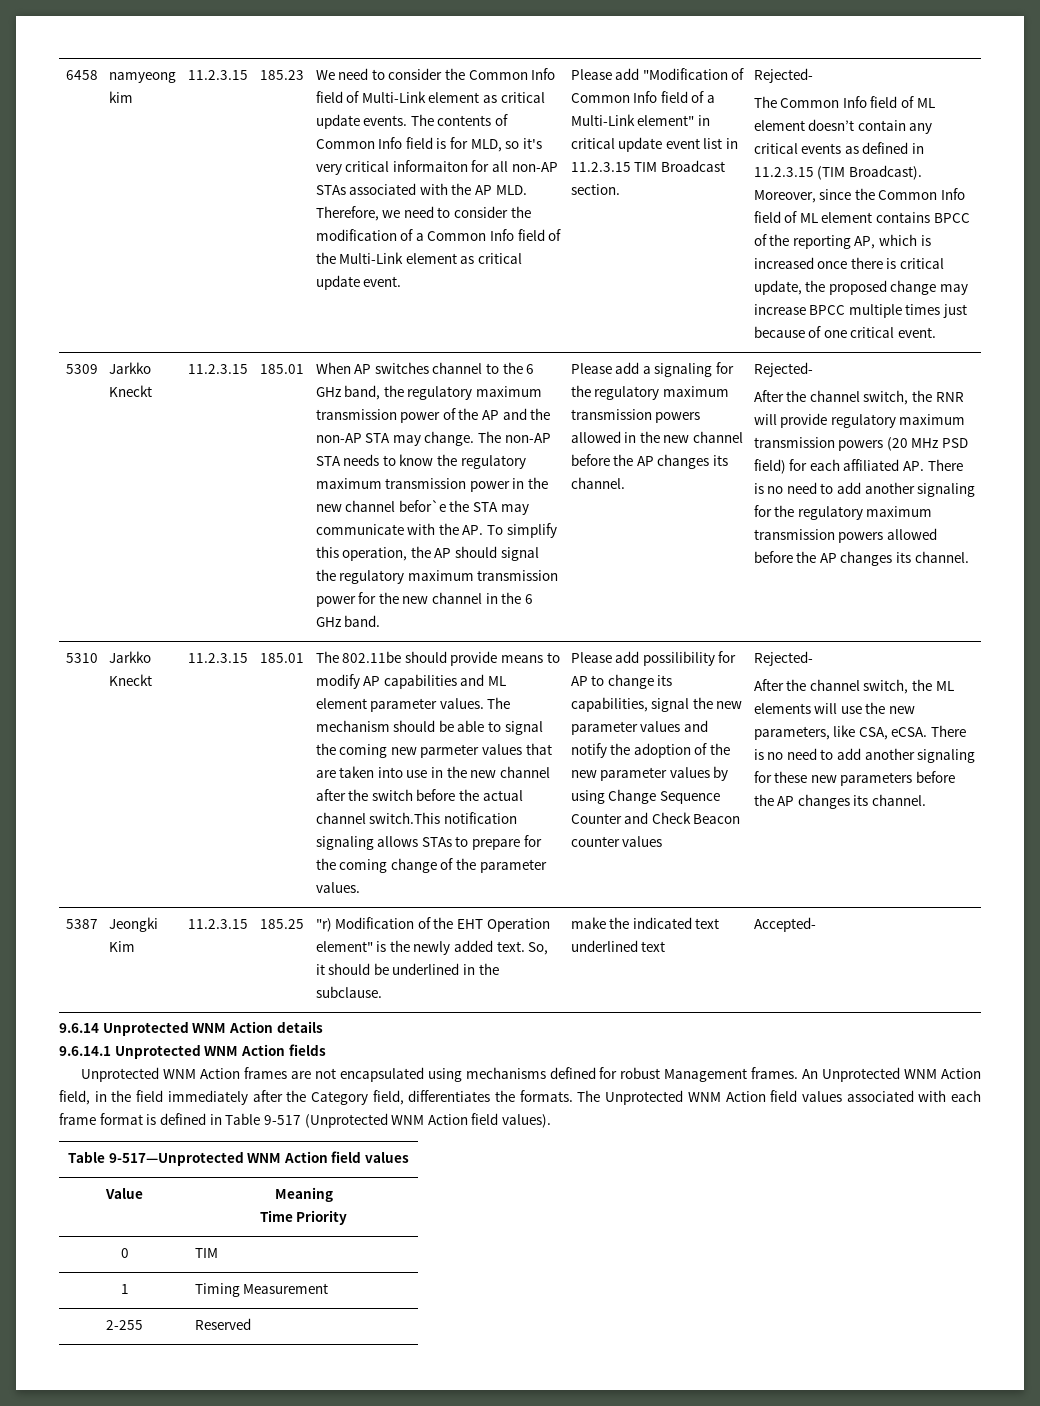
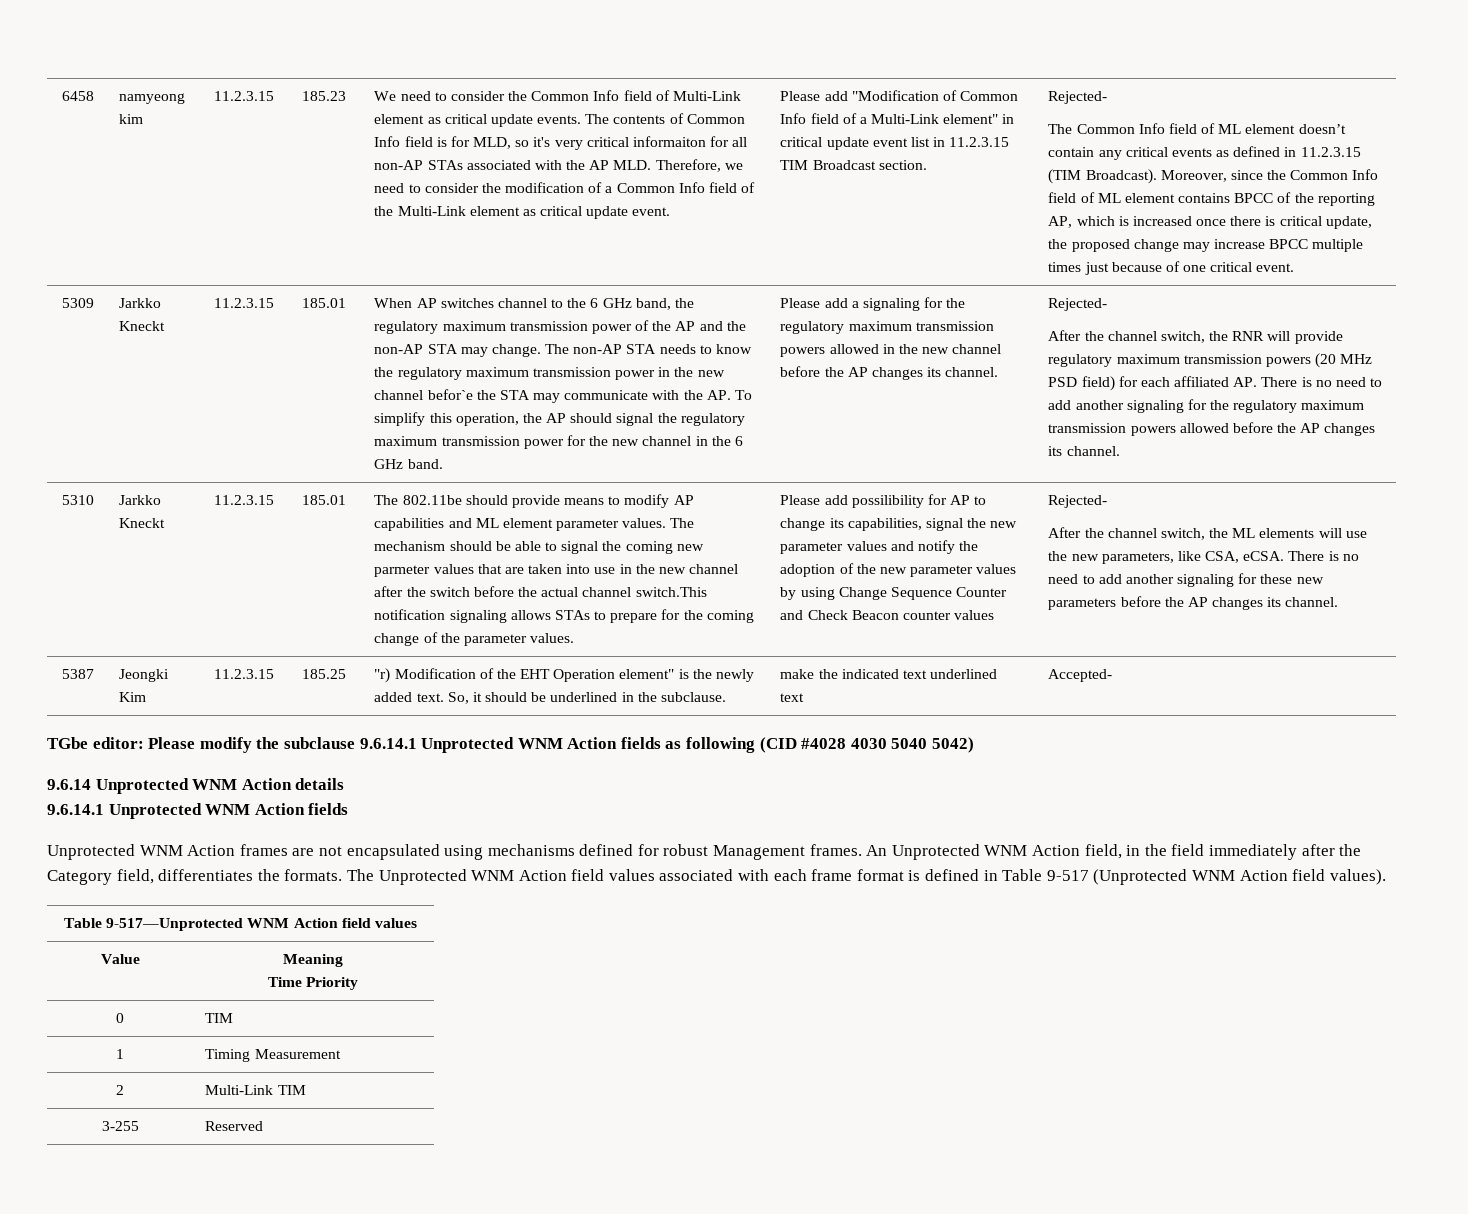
(816, 924) none -> [47,737,975,753] // TGbe editor: Please modify the subclause 9.6.14.1 Unprotected WNM Action fields as following (CID #4028 4030 5040 5042)
[106,1320,143,1330] 2-255 -> [116,1085,124,1095] [205,1085,306,1095] [101,1121,139,1131] 2 | Multi-Link TIM // 3-255

